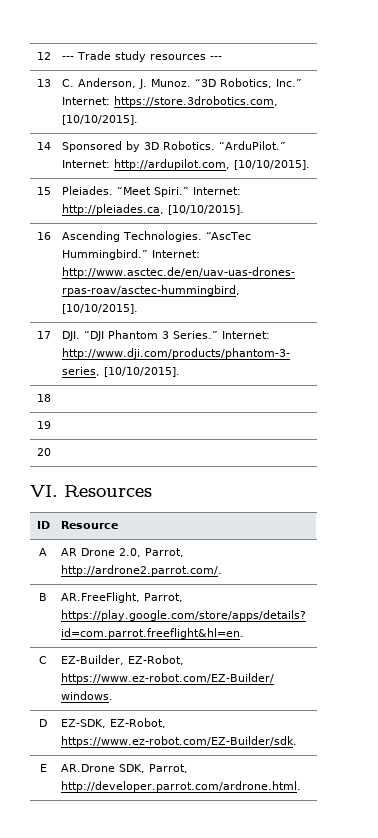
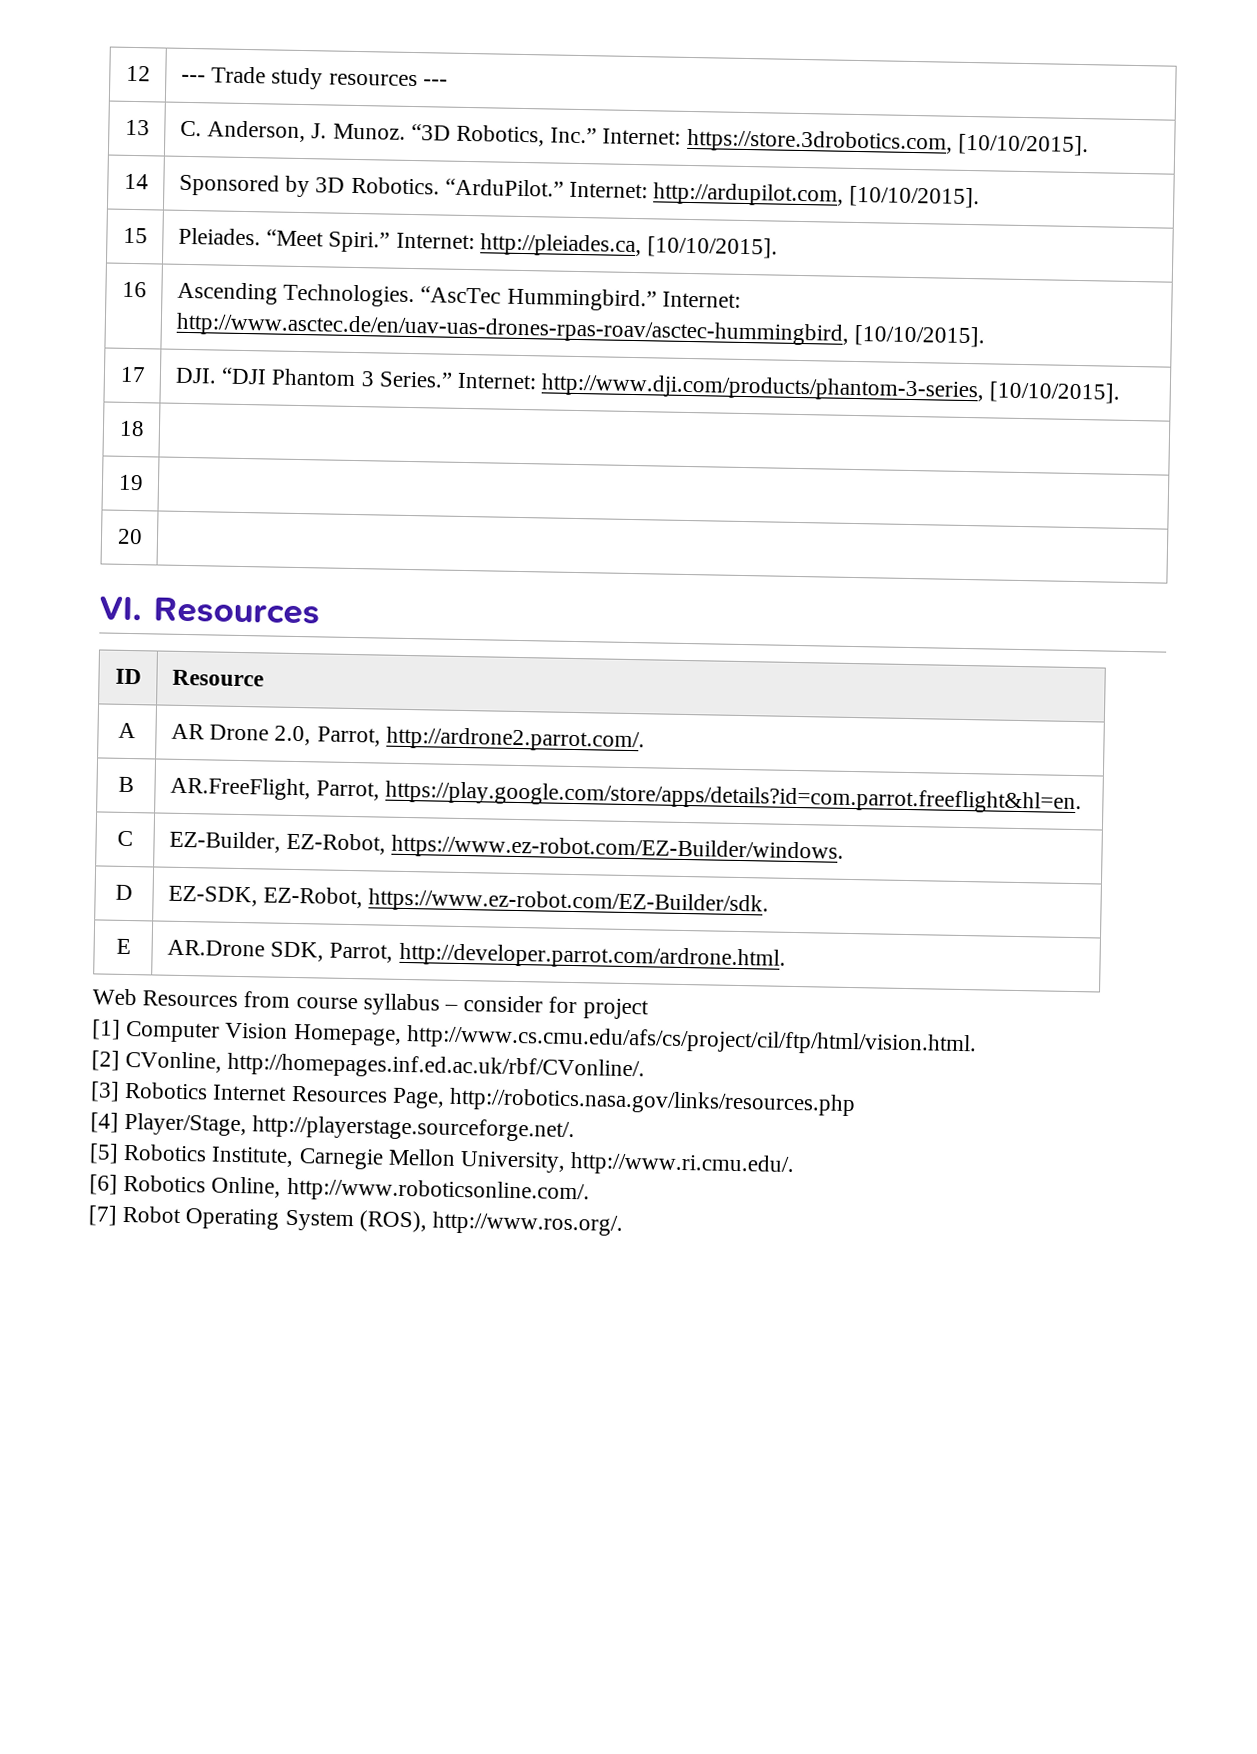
(301, 786) none -> [92,988,649,1020] [91,1019,977,1057] [91,1050,646,1082] [90,1081,857,1117] [90,1112,576,1143] [89,1143,796,1178] [89,1174,590,1205] [88,1205,624,1236] // Web Resources from course syllabus – consider for project // [1] Computer Vision Homepage, http://www.cs.cmu.edu/afs/cs/project/cil/ftp/html/vision.html. // [2] CVonline, http://homepages.inf.ed.ac.uk/rbf/CVonline/. // [3] Robotics Internet Resources Page, http://robotics.nasa.gov/links/resources.php // [4] Player/Stage, http://playerstage.sourceforge.net/. // [5] Robotics Institute, Carnegie Mellon University, http://www.ri.cmu.edu/. // [6] Robotics Online, http://www.roboticsonline.com/. // [7] Robot Operating System (ROS), http://www.ros.org/.

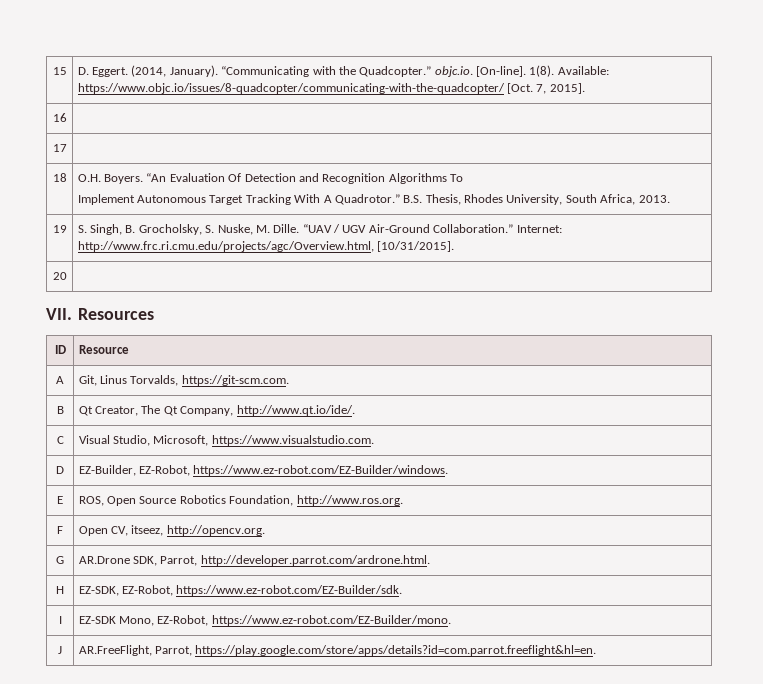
[125,65,151,82] [180,66,448,90] [124,119,150,136] [179,120,1089,157] [123,173,149,190] [178,173,981,209] [122,227,148,244] [177,227,778,259] [121,281,147,298] [176,281,741,312] [175,312,986,348] [119,366,146,383] [174,367,1121,404] [118,420,145,437] [117,474,144,491] 12 | --- Trade study resources --- // 13 | C. Anderson, J. Munoz. “3D Robotics, Inc.” Internet: https://store.3drobotics.com, [10/10/2015]. // 14 | Sponsored by 3D Robotics. “ArduPilot.” Internet: http://ardupilot.com, [10/10/2015]. // 15 | Pleiades. “Meet Spiri.” Internet: http://pleiades.ca, [10/10/2015]. // 16 | Ascending Technologies. “AscTec Hummingbird.” Internet: http://www.asctec.de/en/uav-uas-drones-rpas-roav/asctec-hummingbird, [10/10/2015]. // 17 | DJI. “DJI Phantom 3 Series.” Internet: http://www.dji.com/products/phantom-3-series, [10/10/2015]. // 18 | // 19 | -> [52,67,67,75] [77,65,609,77] [77,83,585,94] [52,113,67,122] [52,144,67,152] [52,173,67,182] [77,173,464,184] [77,194,670,205] [52,225,67,233] [77,224,562,235] [77,241,455,252] 15 | D. Eggert. (2014, January). “Communicating with the Quadcopter.” objc.io. [On-line]. 1(8). Available: https://www.objc.io/issues/8-quadcopter/communicating-with-the-quadcopter/ [Oct. 7, 2015]. // 16 | // 17 | // 18 | O.H. Boyers. “An Evaluation Of Detection and Recognition Algorithms To // Implement Autonomous Target Tracking With A Quadrotor.” B.S. Thesis, Rhodes University, South Africa, 2013. // 19 | S. Singh, B. Grocholsky, S. Nuske, M. Dille. “UAV / UGV Air-Ground Collaboration.” Internet: http://www.frc.ri.cmu.edu/projects/agc/Overview.html, [10/31/2015].
[99,596,142,621] VI. -> [46,308,72,320] VII.
[170,723,645,753] [118,776,134,793] [169,776,1083,815] [117,830,133,847] [168,830,845,864] [115,884,133,901] [167,885,770,917] [115,938,131,955] [166,939,786,971] [92,988,649,1020] [91,1019,977,1057] [91,1050,646,1082] [90,1081,857,1117] [90,1112,576,1143] [89,1143,796,1178] [89,1174,590,1205] [88,1205,624,1236] AR Drone 2.0, Parrot, http://ardrone2.parrot.com/. // B | AR.FreeFlight, Parrot, https://play.google.com/store/apps/details?id=com.parrot.freeflight&hl=en. // C | EZ-Builder, EZ-Robot, https://www.ez-robot.com/EZ-Builder/windows. // D | EZ-SDK, EZ-Robot, https://www.ez-robot.com/EZ-Builder/sdk. // E | AR.Drone SDK, Parrot, http://developer.parrot.com/ardrone.html. // Web Resources from course syllabus – consider for project // [1] Computer Vision Homepage, http://www.cs.cmu.edu/afs/cs/project/cil/ftp/html/vision.html. // [2] CVonline, http://homepages.inf.ed.ac.uk/rbf/CVonline/. // [3] Robotics Internet Resources Page, http://robotics.nasa.gov/links/resources.php // [4] Player/Stage, http://playerstage.sourceforge.net/. // [5] Robotics Institute, Carnegie Mellon University, http://www.ri.cmu.edu/. // [6] Robotics Online, http://www.roboticsonline.com/. // [7] Robot Operating System (ROS), http://www.ros.org/. -> [78,375,289,386] [56,406,64,414] [78,405,355,416] [56,436,64,444] [78,435,374,446] [56,466,64,474] [78,465,449,476] [57,496,63,504] [78,495,403,506] [57,526,63,534] [78,525,265,536] [56,556,64,564] [78,555,430,566] [56,586,64,594] [78,585,403,596] [58,616,62,624] [78,615,451,626] [58,646,62,654] [78,645,597,656] Git, Linus Torvalds, https://git-scm.com. // B | Qt Creator, The Qt Company, http://www.qt.io/ide/. // C | Visual Studio, Microsoft, https://www.visualstudio.com. // D | EZ-Builder, EZ-Robot, https://www.ez-robot.com/EZ-Builder/windows. // E | ROS, Open Source Robotics Foundation, http://www.ros.org. // F | Open CV, itseez, http://opencv.org. // G | AR.Drone SDK, Parrot, http://developer.parrot.com/ardrone.html. // H | EZ-SDK, EZ-Robot, https://www.ez-robot.com/EZ-Builder/sdk. // I | EZ-SDK Mono, EZ-Robot, https://www.ez-robot.com/EZ-Builder/mono. // J | AR.FreeFlight, Parrot, https://play.google.com/store/apps/details?id=com.parrot.freeflight&hl=en.

